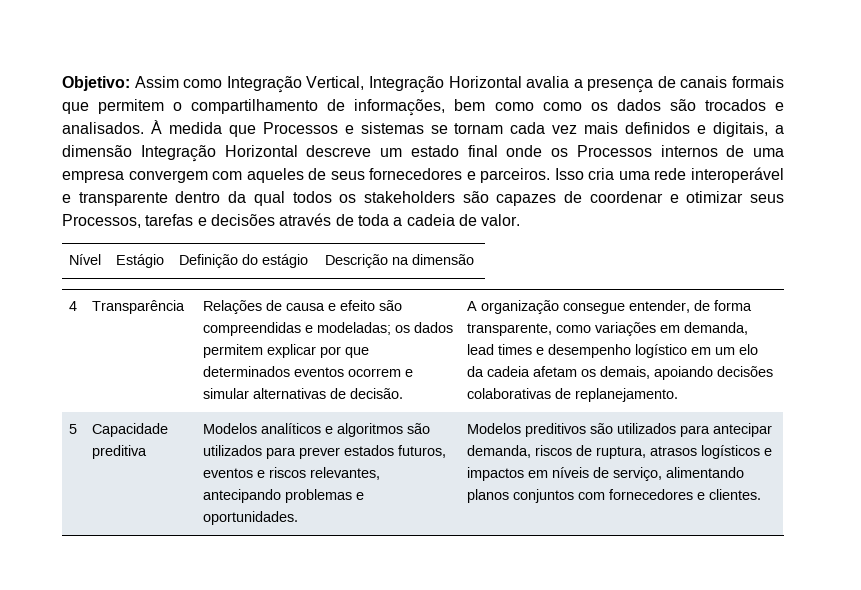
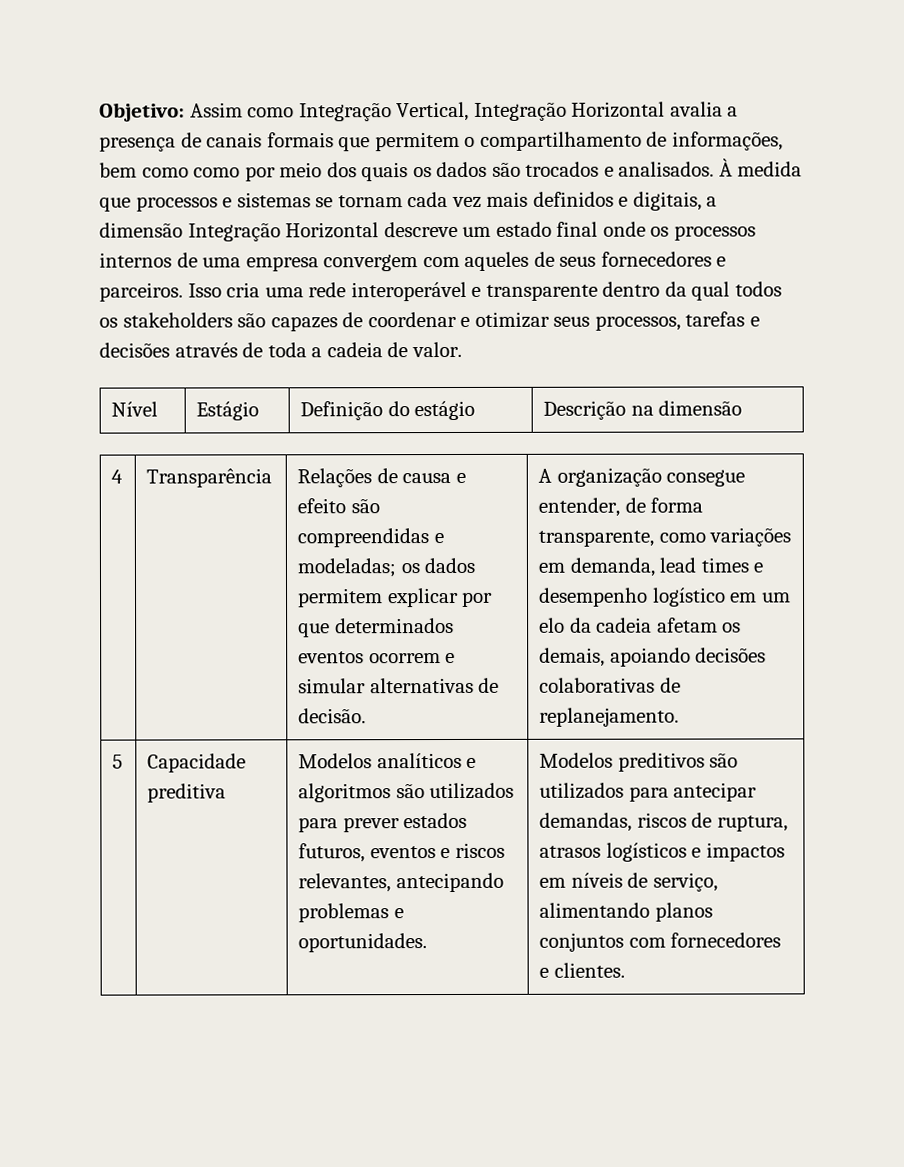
(582, 106) none -> [244,162,409,182] por meio dos quais
[262,122,338,134] Processos -> [135,196,218,212] processos
[576,145,652,157] Processos -> [673,225,756,241] processos
[62,214,141,228] Processos, -> [594,315,681,331] processos,
[467,445,532,458] demanda, -> [539,812,633,832] demandas,

